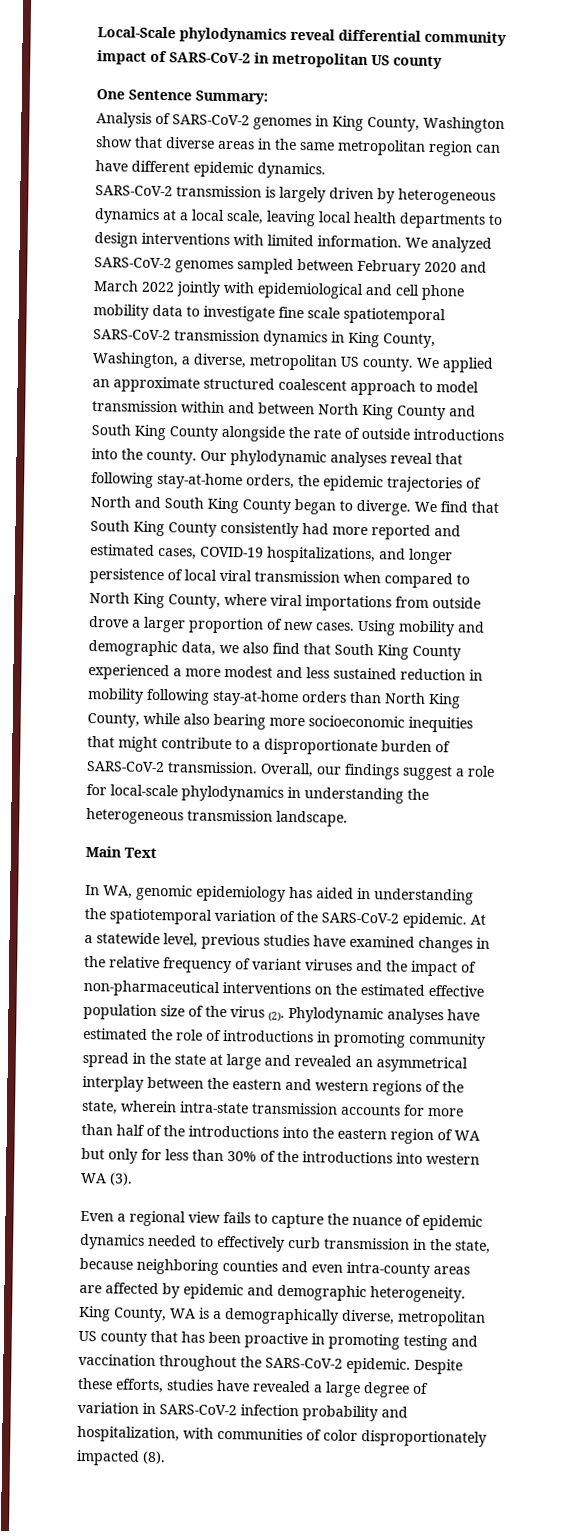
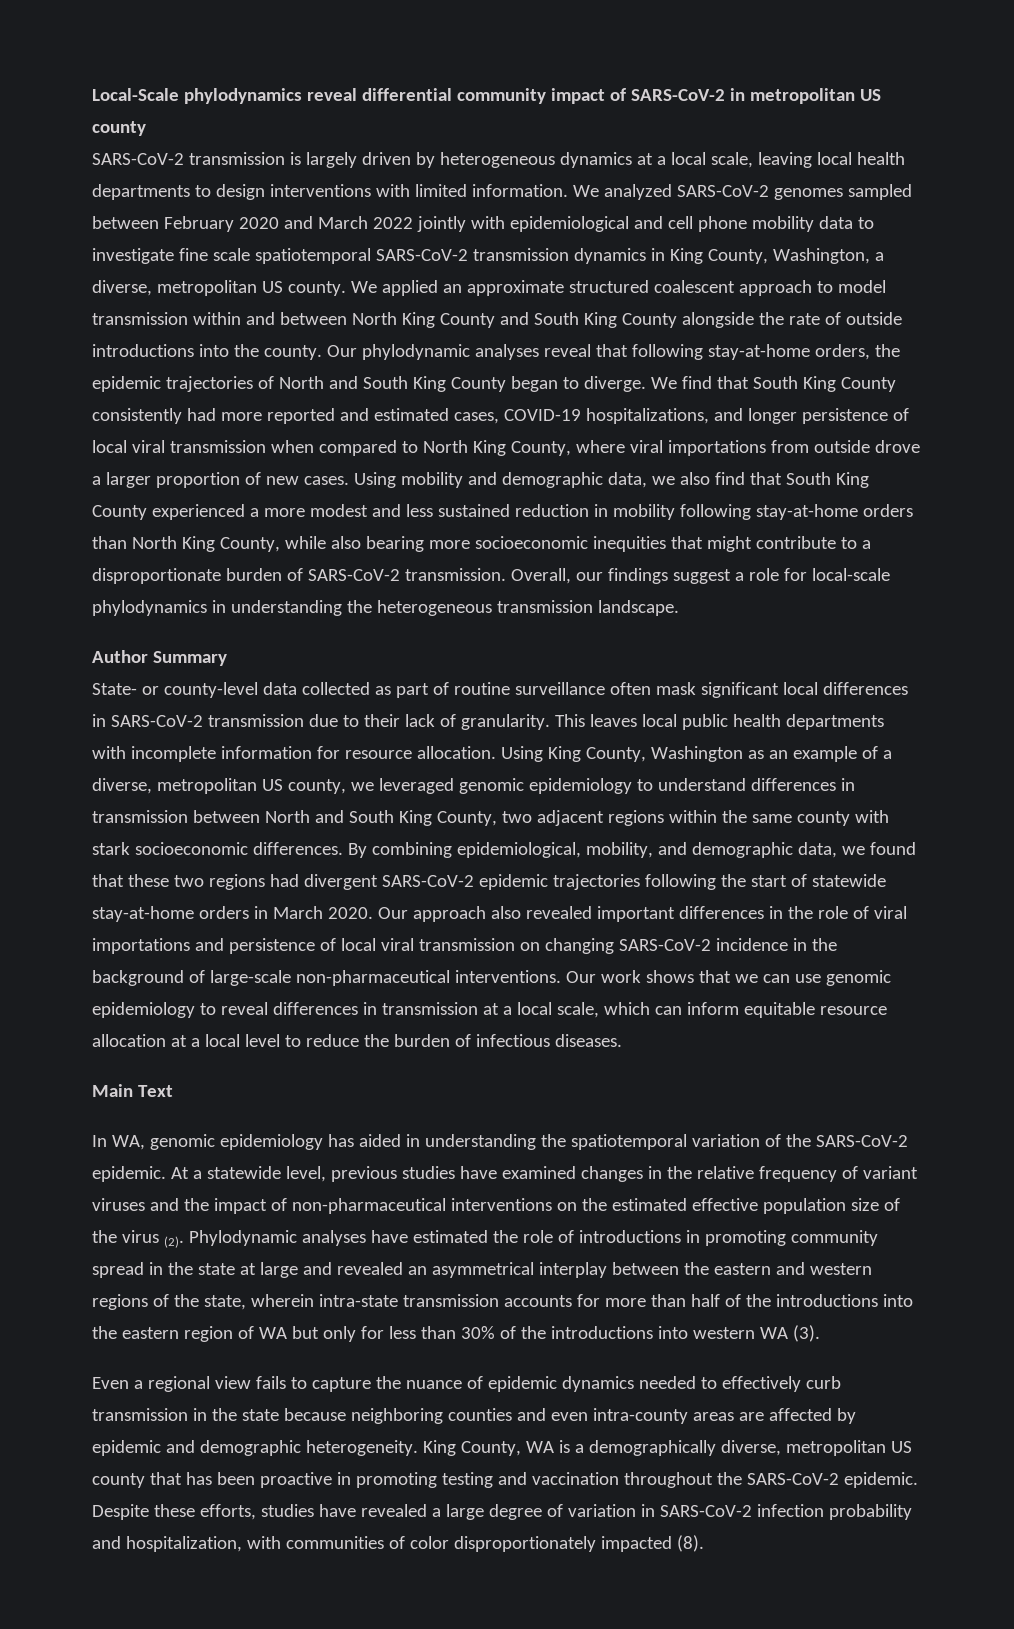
[96,89,268,105] [96,112,505,133] [95,136,501,157] [95,160,326,179] // One Sentence Summary: // Analysis of SARS-CoV-2 genomes in King County, Washington show that diverse areas in the same metropolitan region can have different epidemic dynamics. -> (146, 128) none
(348, 818) none -> [92,650,227,666] [92,682,908,698] [92,714,884,730] [92,746,892,762] [92,778,855,794] [92,810,889,826] [92,842,916,858] [92,874,886,890] [92,906,907,922] [92,938,837,954] [92,970,891,986] [92,1002,887,1018] [92,1034,622,1047] // Author Summary // State- or county-level data collected as part of routine surveillance often mask significant local differences in SARS-CoV-2 transmission due to their lack of granularity. This leaves local public health departments with incomplete information for resource allocation. Using King County, Washington as an example of a diverse, metropolitan US county, we leveraged genomic epidemiology to understand differences in transmission between North and South King County, two adjacent regions within the same county with stark socioeconomic differences. By combining epidemiological, mobility, and demographic data, we found that these two regions had divergent SARS-CoV-2 epidemic trajectories following the start of statewide stay-at-home orders in March 2020. Our approach also revealed important differences in the role of viral importations and persistence of local viral transmission on changing SARS-CoV-2 incidence in the background of large-scale non-pharmaceutical interventions. Our work shows that we can use genomic epidemiology to reveal differences in transmission at a local scale, which can inform equitable resource allocation at a local level to reduce the burden of infectious diseases.
[455,1240,491,1254] state, -> [241,1409,279,1421] state

